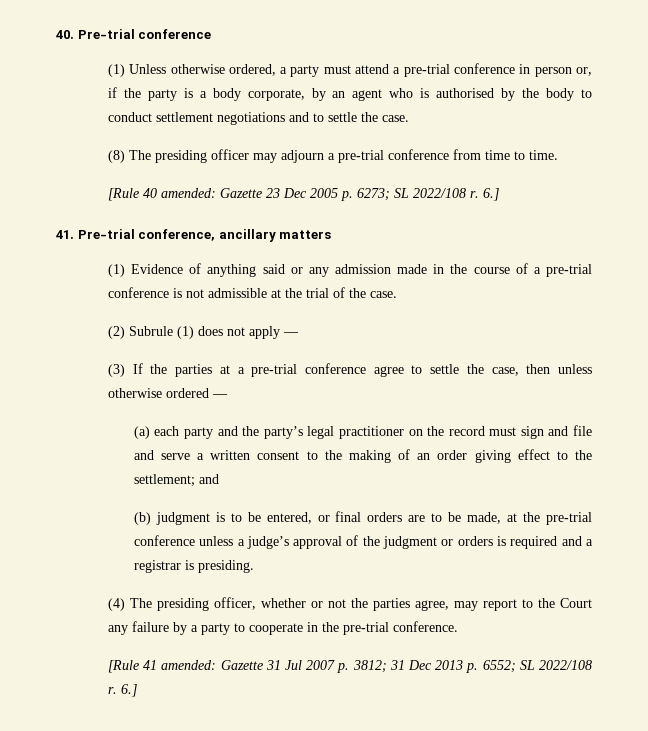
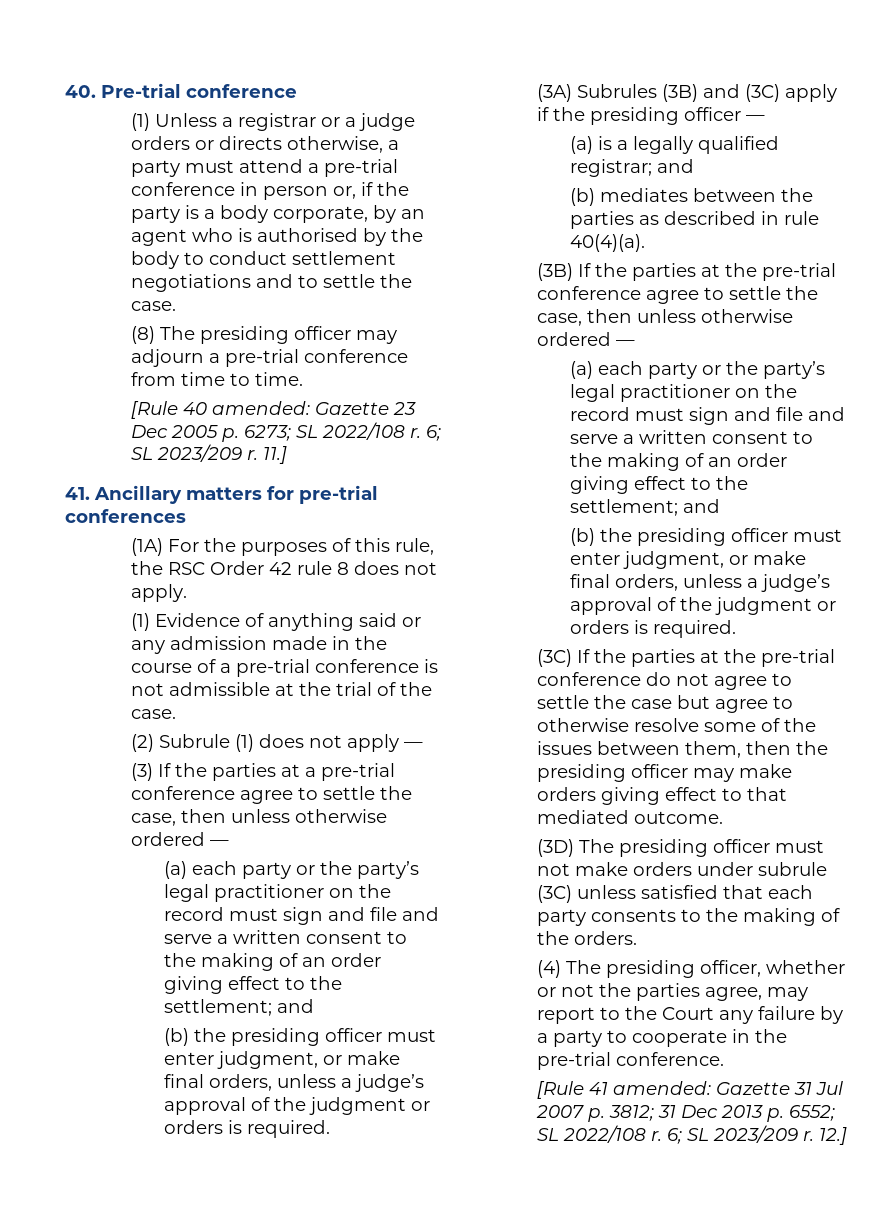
[170,64,276,76] otherwise ordered, -> [221,113,415,131] [130,136,383,153] a registrar or a judge orders or directs otherwise,
[482,188,499,201] [56,229,332,242] 6.] // 41. Pre-trial conference, ancillary matters -> [425,425,441,441] [130,444,287,464] [65,485,378,504] [65,509,186,523] [130,538,434,556] [130,561,437,575] [130,584,187,602] 6; SL 2023/209 r. 11.] // 41. Ancillary matters for pre-trial conferences // (1A) For the purposes of this rule, the RSC Order 42 rule 8 does not apply.
[217,426,238,436] and -> [295,865,315,875] or
[155,511,593,525] [133,535,195,546] judgment is to be entered, or final orders are to be made, at the pre-trial conference -> [193,1028,436,1046] [163,1051,400,1069] [163,1074,272,1091] the presiding officer must enter judgment, or make final orders,
[510,536,594,549] [133,560,254,573] required and a registrar is presiding. -> [246,1120,330,1138] [536,84,837,102] [536,107,765,125] [569,136,779,154] [569,159,694,177] [569,188,813,206] [569,211,819,229] [569,234,645,252] [536,263,836,281] [536,286,818,304] [536,309,793,326] [536,332,635,346] [569,361,825,379] [569,384,797,402] [569,407,845,425] [569,430,813,444] [569,453,787,471] [569,476,748,494] [569,499,720,516] [569,528,842,546] [569,551,806,569] [569,574,830,592] [569,597,836,615] [569,620,736,638] [536,649,835,667] [536,672,792,690] [536,695,793,713] [536,718,816,732] [536,741,828,758] [536,764,792,782] [536,787,787,805] [536,810,723,824] [536,839,824,857] [536,862,827,876] [536,885,813,903] [536,908,840,926] [536,931,637,945] required. // (3A) Subrules (3B) and (3C) apply if the presiding officer — // (a) is a legally qualified registrar; and // (b) mediates between the parties as described in rule 40(4)(a). // (3B) If the parties at the pre-trial conference agree to settle the case, then unless otherwise ordered — // (a) each party or the party’s legal practitioner on the record must sign and file and serve a written consent to the making of an order giving effect to the settlement; and // (b) the presiding officer must enter judgment, or make final orders, unless a judge’s approval of the judgment or orders is required. // (3C) If the parties at the pre-trial conference do not agree to settle the case but agree to otherwise resolve some of the issues between them, then the presiding officer may make orders giving effect to that mediated outcome. // (3D) The presiding officer must not make orders under subrule (3C) unless satisfied that each party consents to the making of the orders.
[120,684,137,697] 6.] -> [666,1125,847,1145] 6; SL 2023/209 r. 12.]

